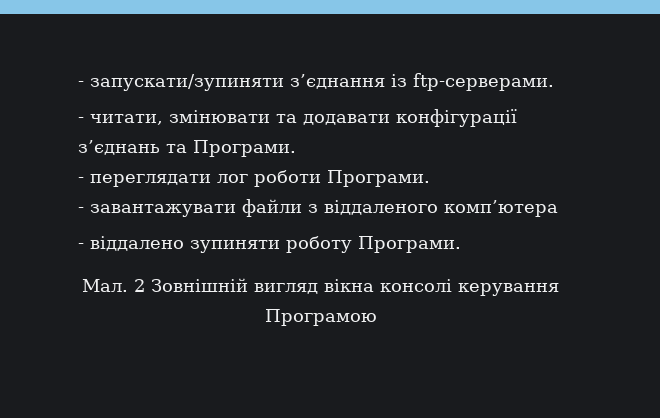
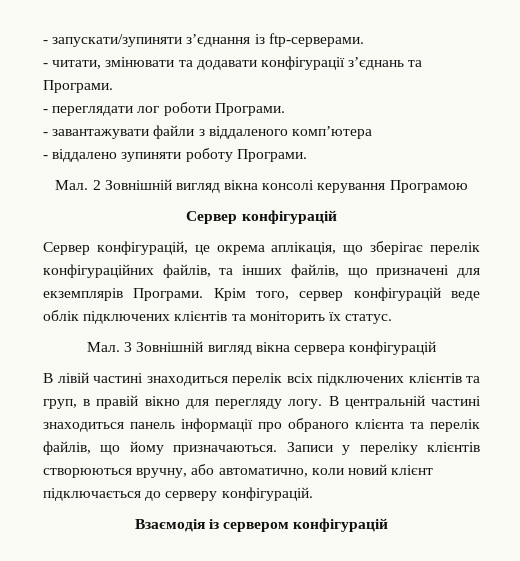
(377, 317) none -> [186,210,337,224] [43,241,480,255] [43,264,481,278] [43,287,480,301] [43,310,393,324] [86,341,437,355] [43,372,480,386] [43,395,482,409] [43,418,480,432] [43,441,480,455] [43,464,434,478] [43,487,313,501] [134,518,389,532] // Сервер конфігурацій // Сервер конфігурацій, це окрема аплікація, що зберігає перелік конфігураційних файлів, та інших файлів, що призначені для екземплярів Програми. Крім того, сервер конфігурацій веде облік підключених клієнтів та моніторить їх статус. // Мал. 3 Зовнішній вигляд вікна сервера конфігурацій // В лівій частині знаходиться перелік всіх підключених клієнтів та груп, в правій вікно для перегляду логу. В центральній частині знаходиться панель інформації про обраного клієнта та перелік файлів, що йому призначаються. Записи у переліку клієнтів створюються вручну, або автоматично, коли новий клієнт підключається до серверу конфігурацій. // Взаємодія із сервером конфігурацій

